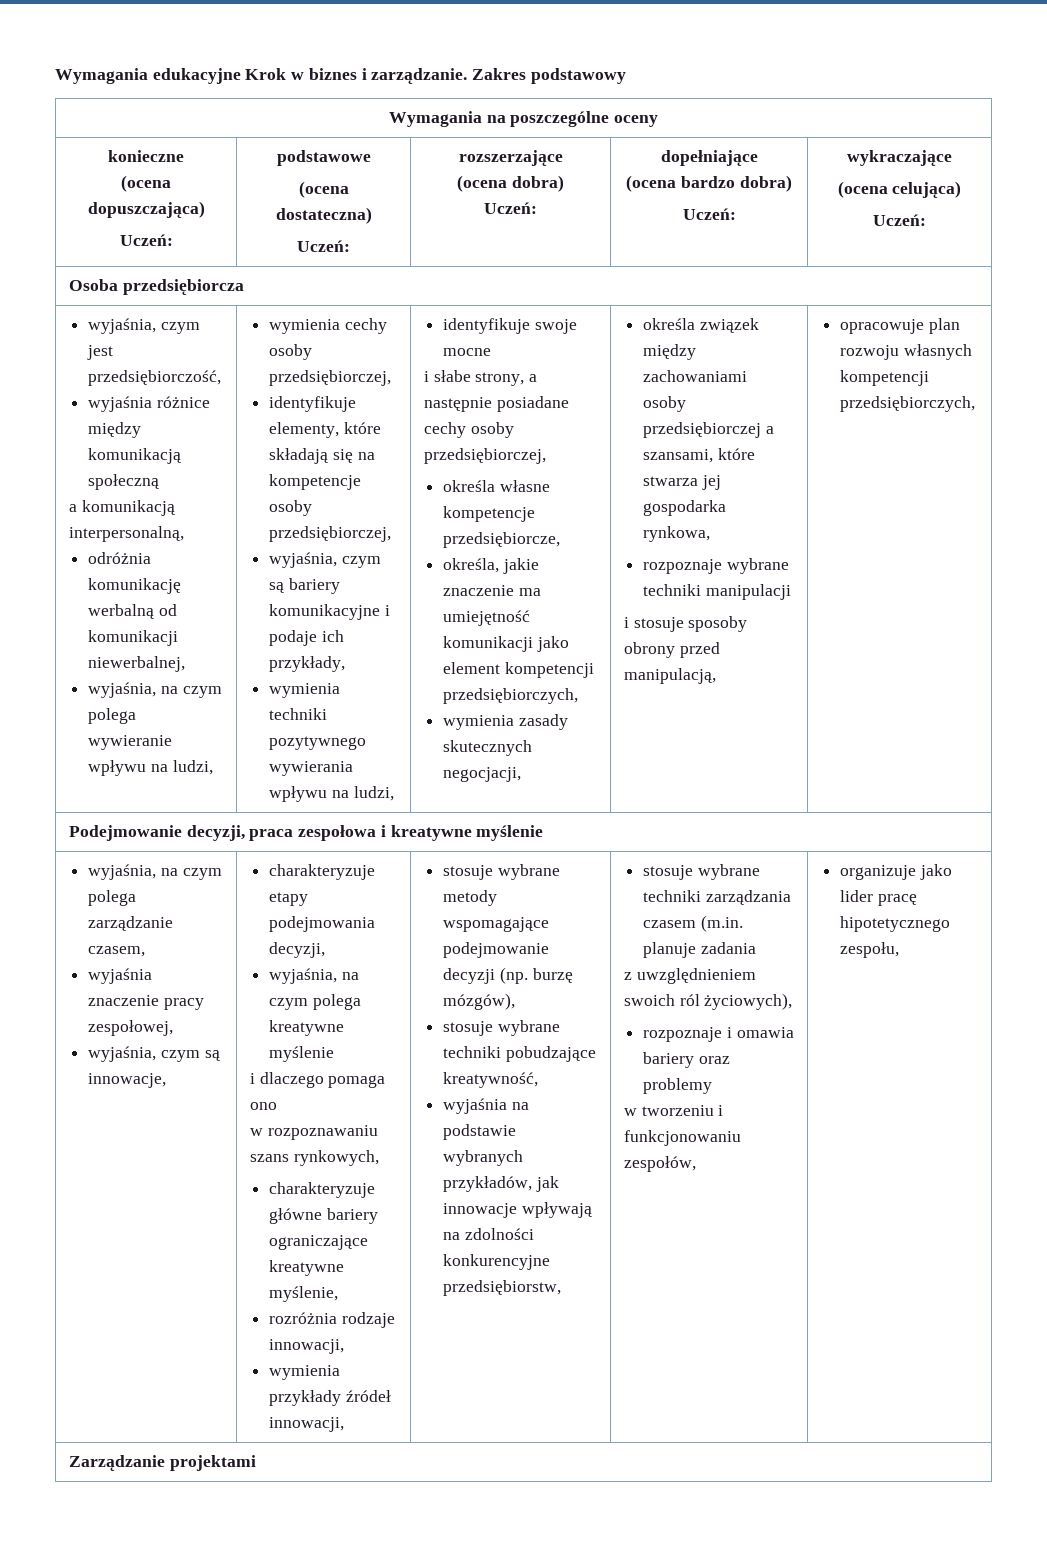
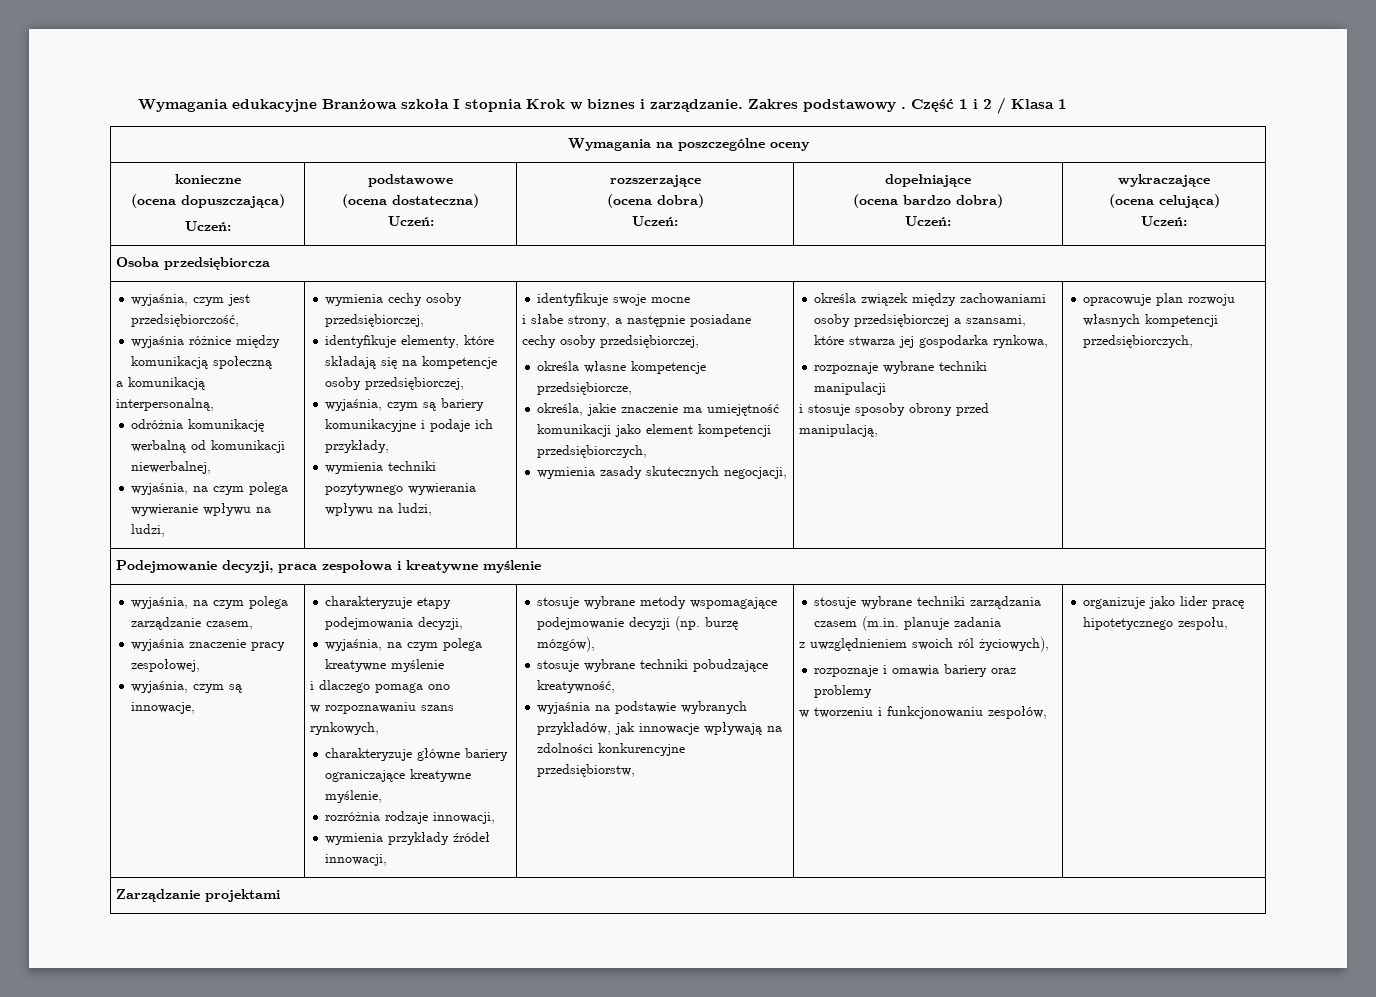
(241, 76) none -> [321,99,522,112] Branżowa szkoła I stopnia
(626, 76) none -> [900,97,1067,114] . Część 1 i 2 / Klasa 1

